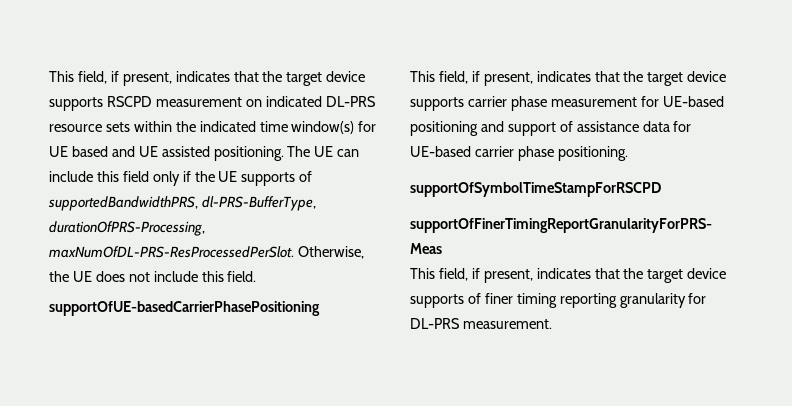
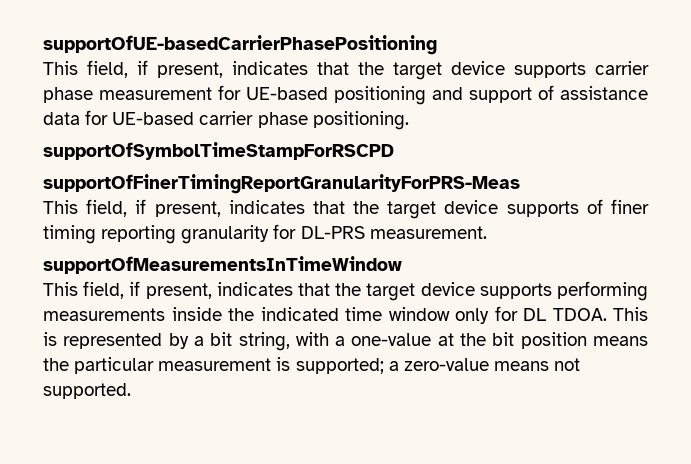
[49,71,366,86] [49,96,376,111] [49,121,377,134] [49,146,360,161] [49,171,313,186] [48,196,316,211] [49,221,205,236] [49,246,364,259] [49,271,257,282] This field, if present, indicates that the target device supports RSCPD measurement on indicated DL-PRS resource sets within the indicated time window(s) for UE based and UE assisted positioning. The UE can include this field only if the UE supports of supportedBandwidthPRS, dl-PRS-BufferType, durationOfPRS-Processing, maxNumOfDL-PRS-ResProcessedPerSlot. Otherwise, the UE does not include this field. // -> (43, 45) none
(552, 324) none -> [43,256,402,274] [43,281,648,301] [43,306,648,324] [43,332,648,351] [43,357,581,374] [43,383,131,399] // supportOfMeasurementsInTimeWindow // This field, if present, indicates that the target device supports performing measurements inside the indicated time window only for DL TDOA. This is represented by a bit string, with a one-value at the bit position means the particular measurement is supported; a zero-value means not supported.

